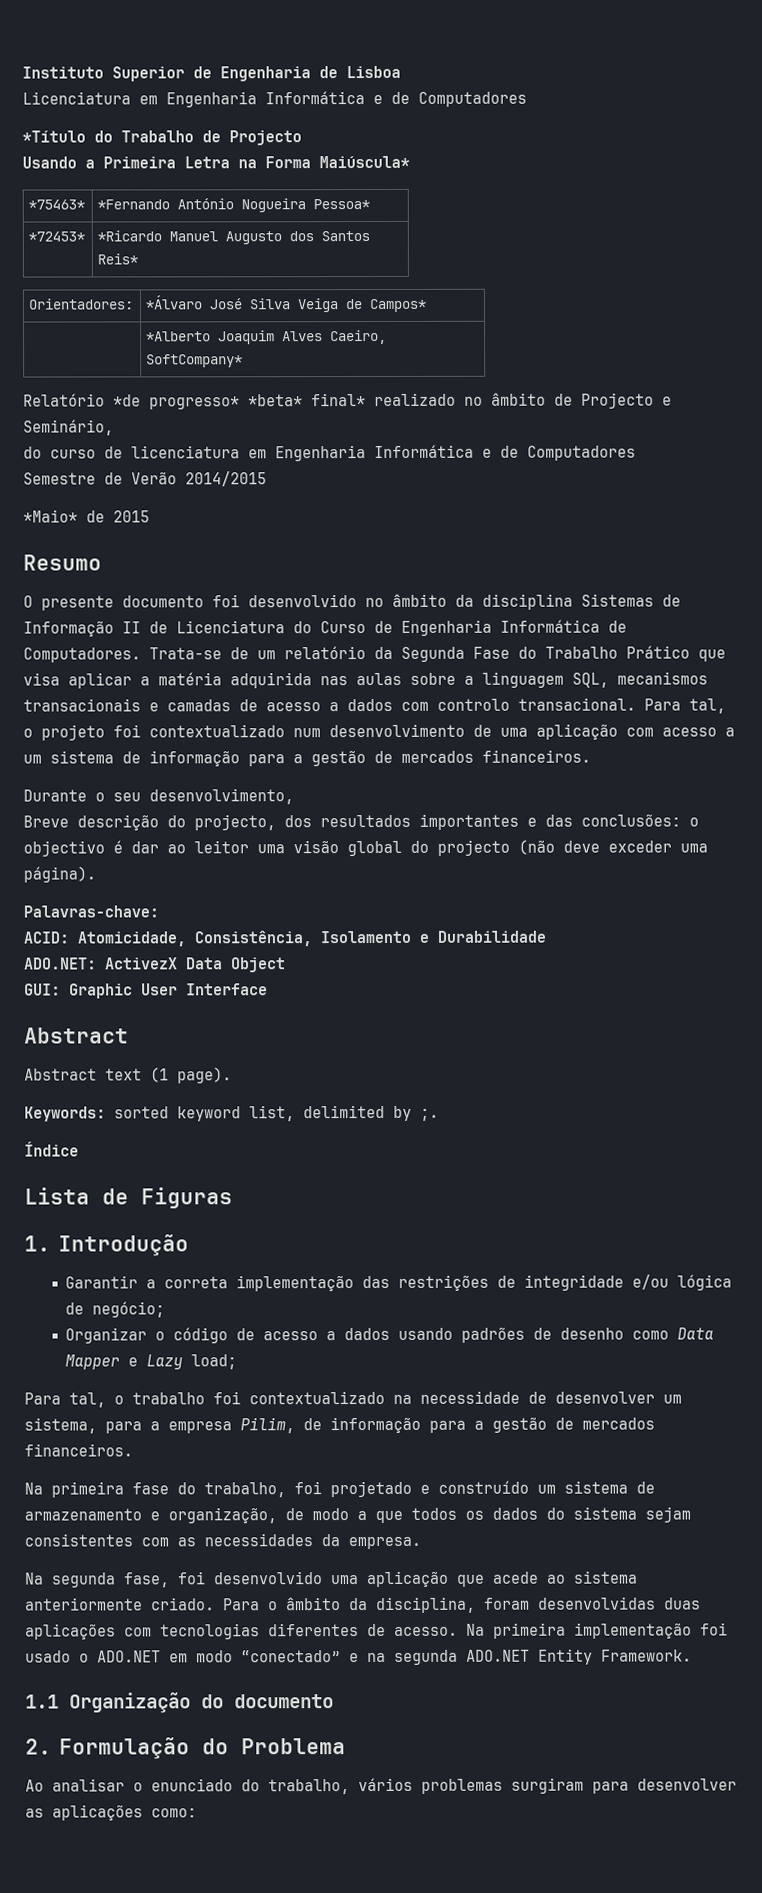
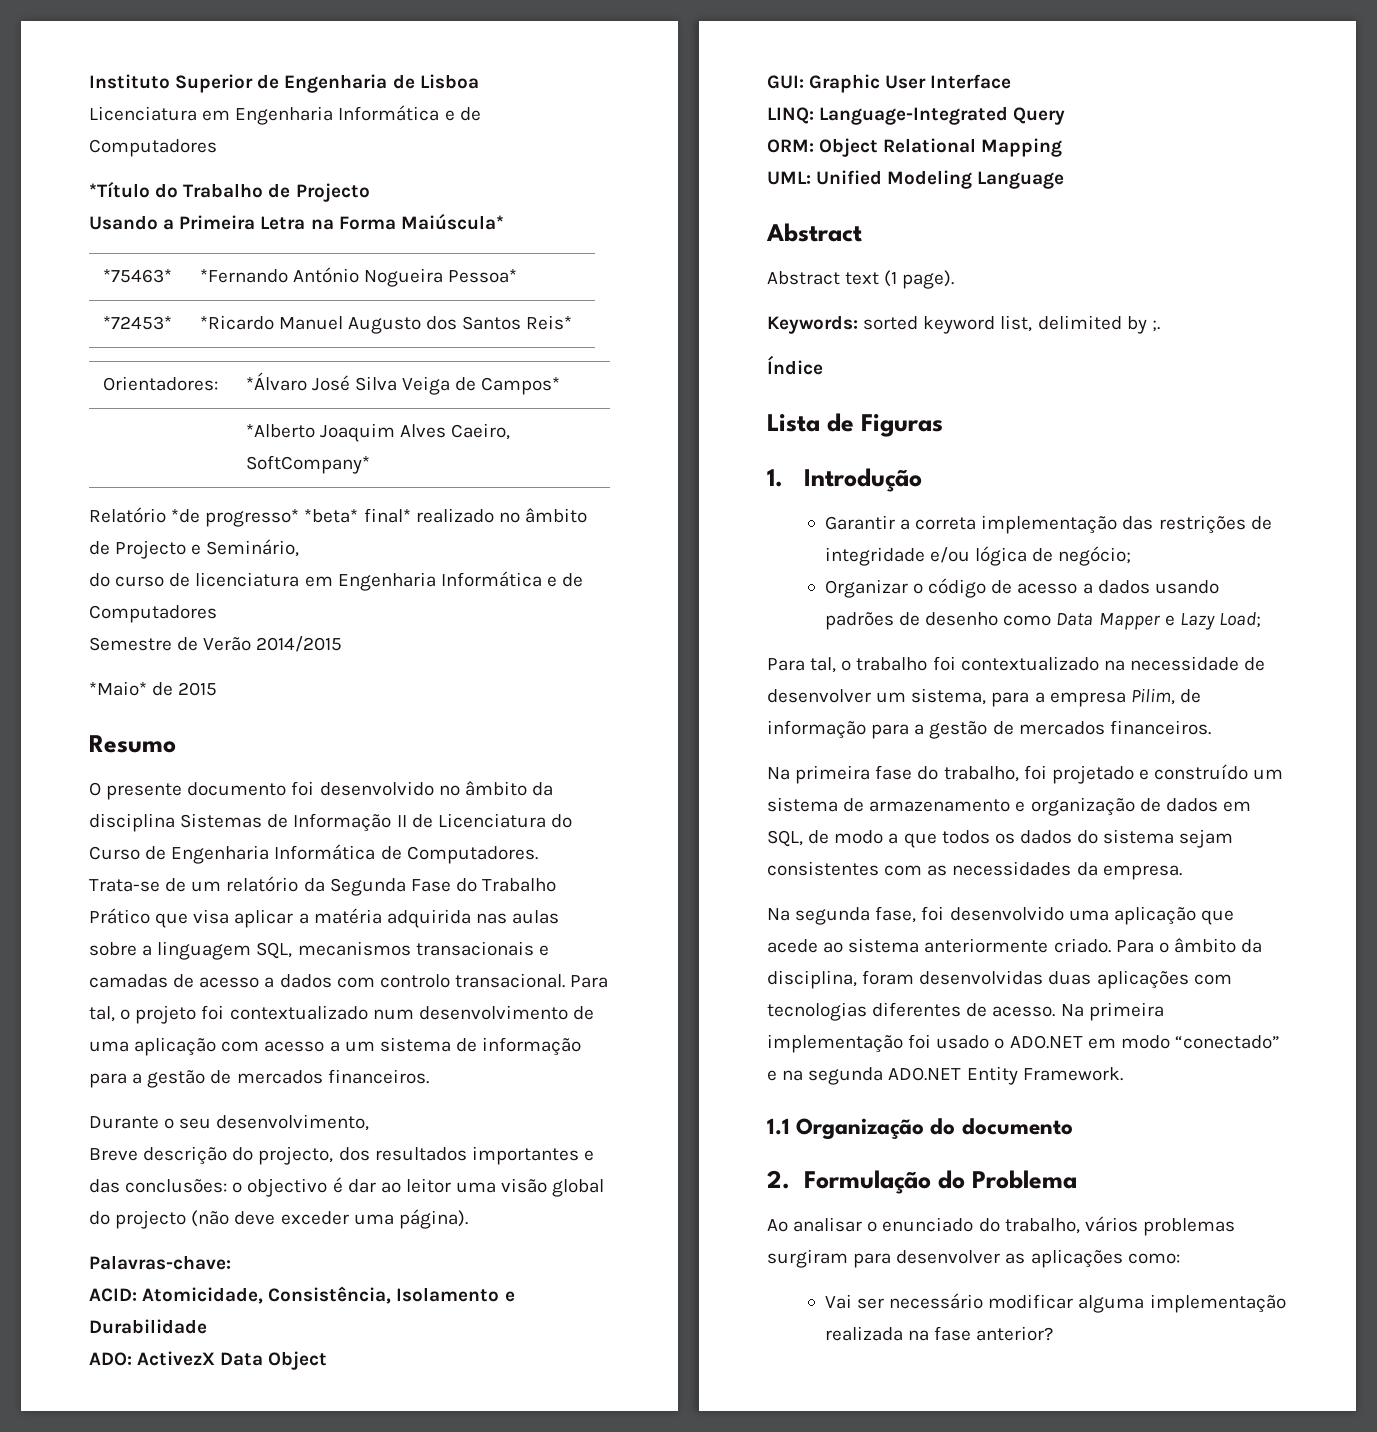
[24,957,97,970] ADO.NET: -> [89,1352,132,1366] ADO:
(268, 989) none -> [767,106,1066,125] [767,138,1063,157] [767,170,1065,189] // LINQ: Language-Integrated Query // ORM: Object Relational Mapping // UML: Unified Modeling Language
[191,1354,238,1370] load; -> [1218,612,1261,628] Load;
[168,1507,277,1524] organização, -> [1030,797,1251,816] [767,830,803,847] organização de dados em SQL,
(197, 1813) none -> [824,1293,1286,1313] [824,1326,1054,1341] // Vai ser necessário modificar alguma implementação realizada na fase anterior?

